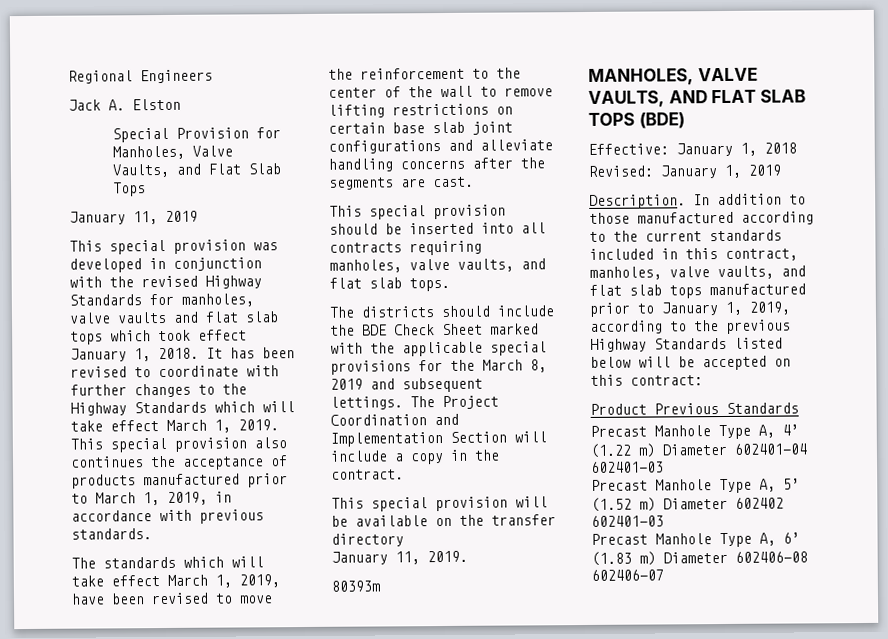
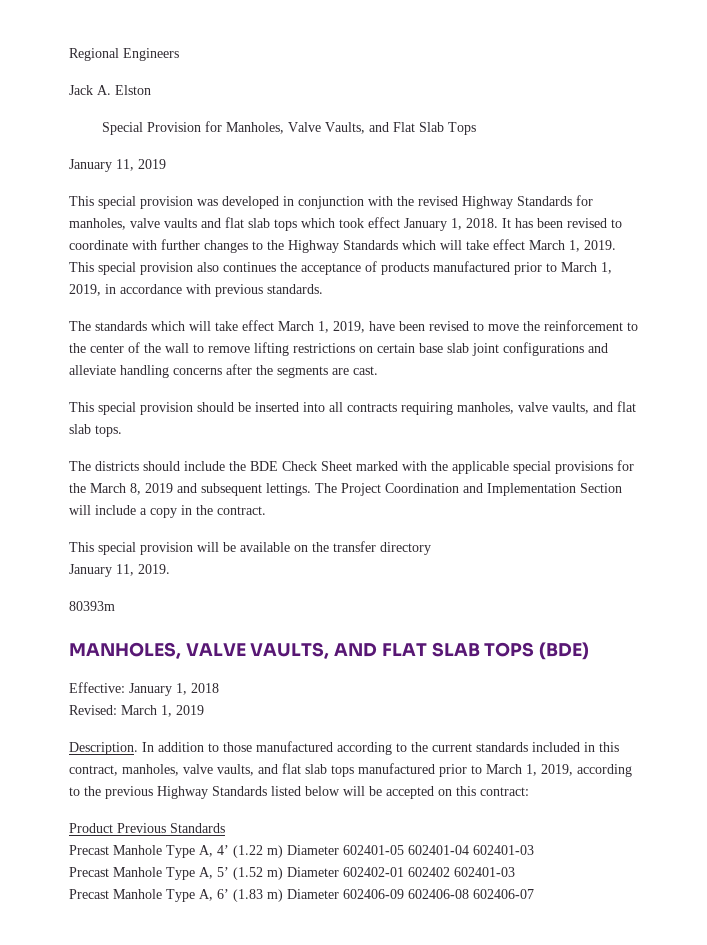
[660,165,717,179] January -> [121,705,157,715] March
[661,302,718,316] January -> [486,764,522,774] March
(727, 449) none -> [343,845,404,855] 602401-05
(728, 503) none -> [343,867,404,877] 602402-01
(728, 557) none -> [343,889,404,899] 602406-09

